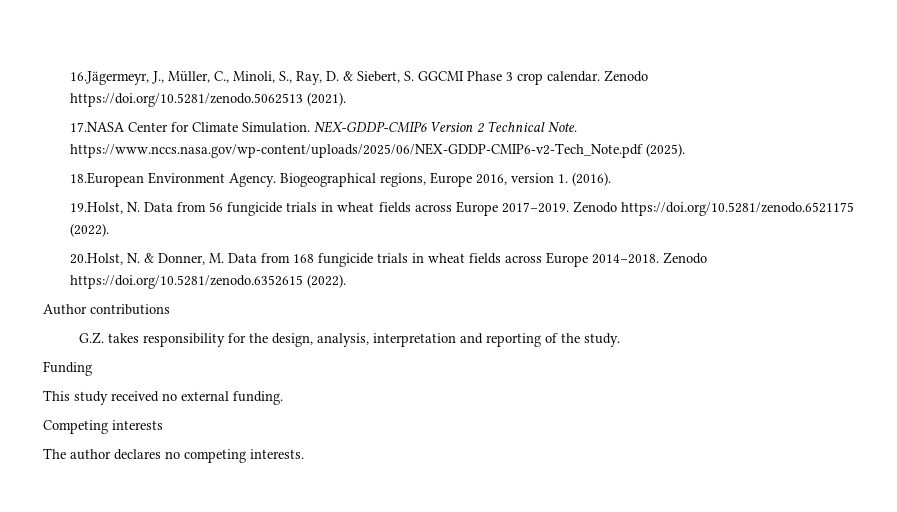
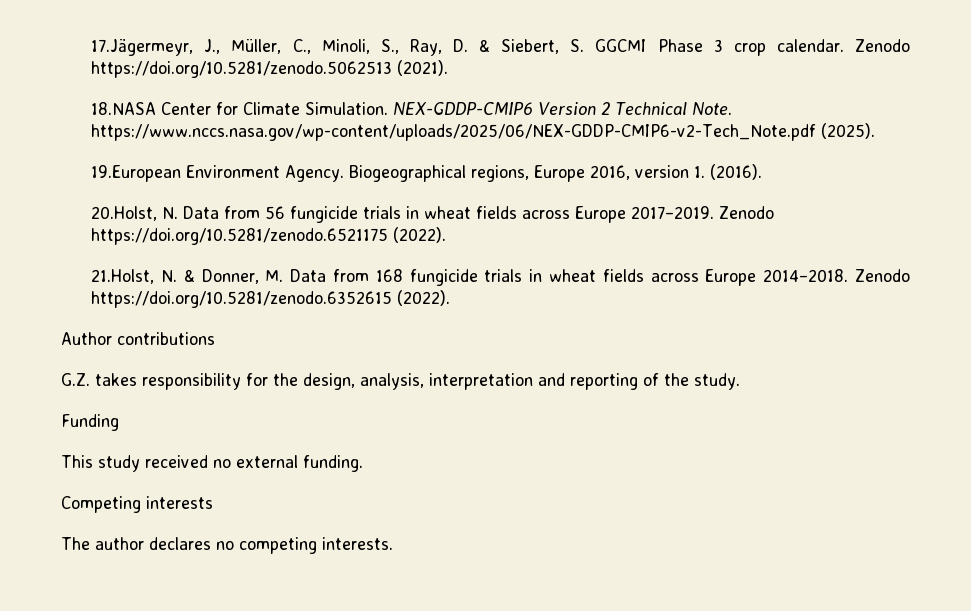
[69,71,149,85] 16.Jägermeyr, -> [91,39,194,56] 17.Jägermeyr,
[69,122,125,132] 17.NASA -> [91,102,157,115] 18.NASA
[69,172,144,187] 18.European -> [91,165,182,182] 19.European
[69,202,123,214] 19.Holst, -> [91,206,158,221] 20.Holst,
[69,253,123,265] 20.Holst, -> [91,269,155,284] 21.Holst,

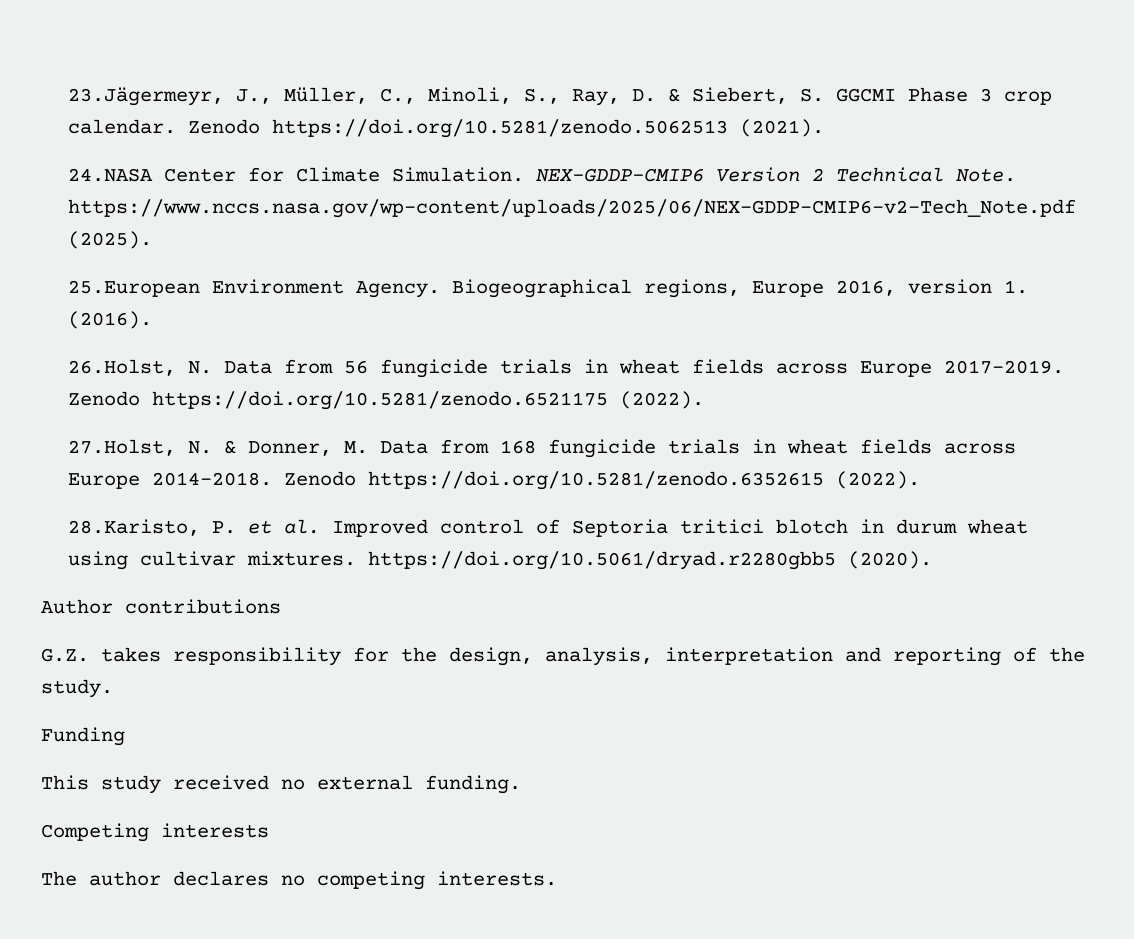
[91,39,194,56] 17.Jägermeyr, -> [68,87,225,106] 23.Jägermeyr,
[91,102,157,115] 18.NASA -> [68,168,154,182] 24.NASA
[91,165,182,182] 19.European -> [68,280,201,297] 25.European
[91,206,158,221] 20.Holst, -> [68,359,177,376] 26.Holst,
[91,269,155,284] 21.Holst, -> [68,439,177,456] 27.Holst,
(451, 298) none -> [68,519,1029,537] [68,551,933,570] // 28.Karisto, P. et al. Improved control of Septoria tritici blotch in durum wheat using cultivar mixtures. https://doi.org/10.5061/dryad.r2280gbb5 (2020).

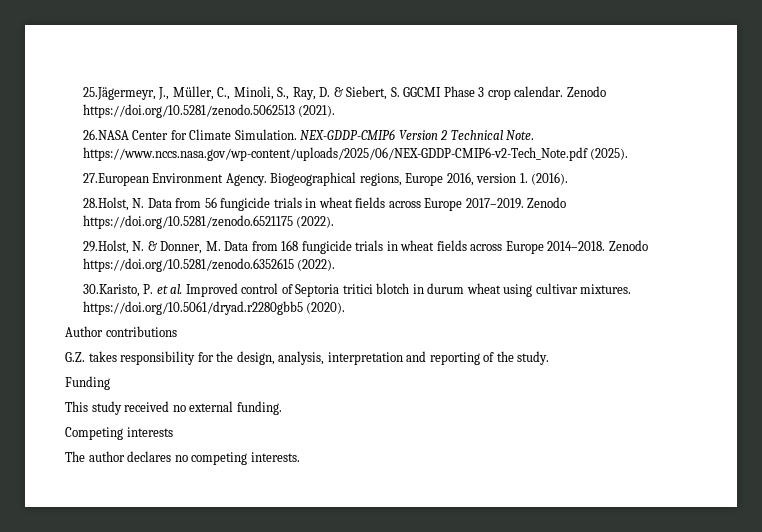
[68,87,225,106] 23.Jägermeyr, -> [82,87,156,100] 25.Jägermeyr,
[68,168,154,182] 24.NASA -> [82,129,129,140] 26.NASA
[68,280,201,297] 25.European -> [82,173,149,186] 27.European
[68,359,177,376] 26.Holst, -> [82,197,129,211] 28.Holst,
[68,439,177,456] 27.Holst, -> [82,240,129,254] 29.Holst,
[68,519,201,536] 28.Karisto, -> [82,284,140,297] 30.Karisto,

